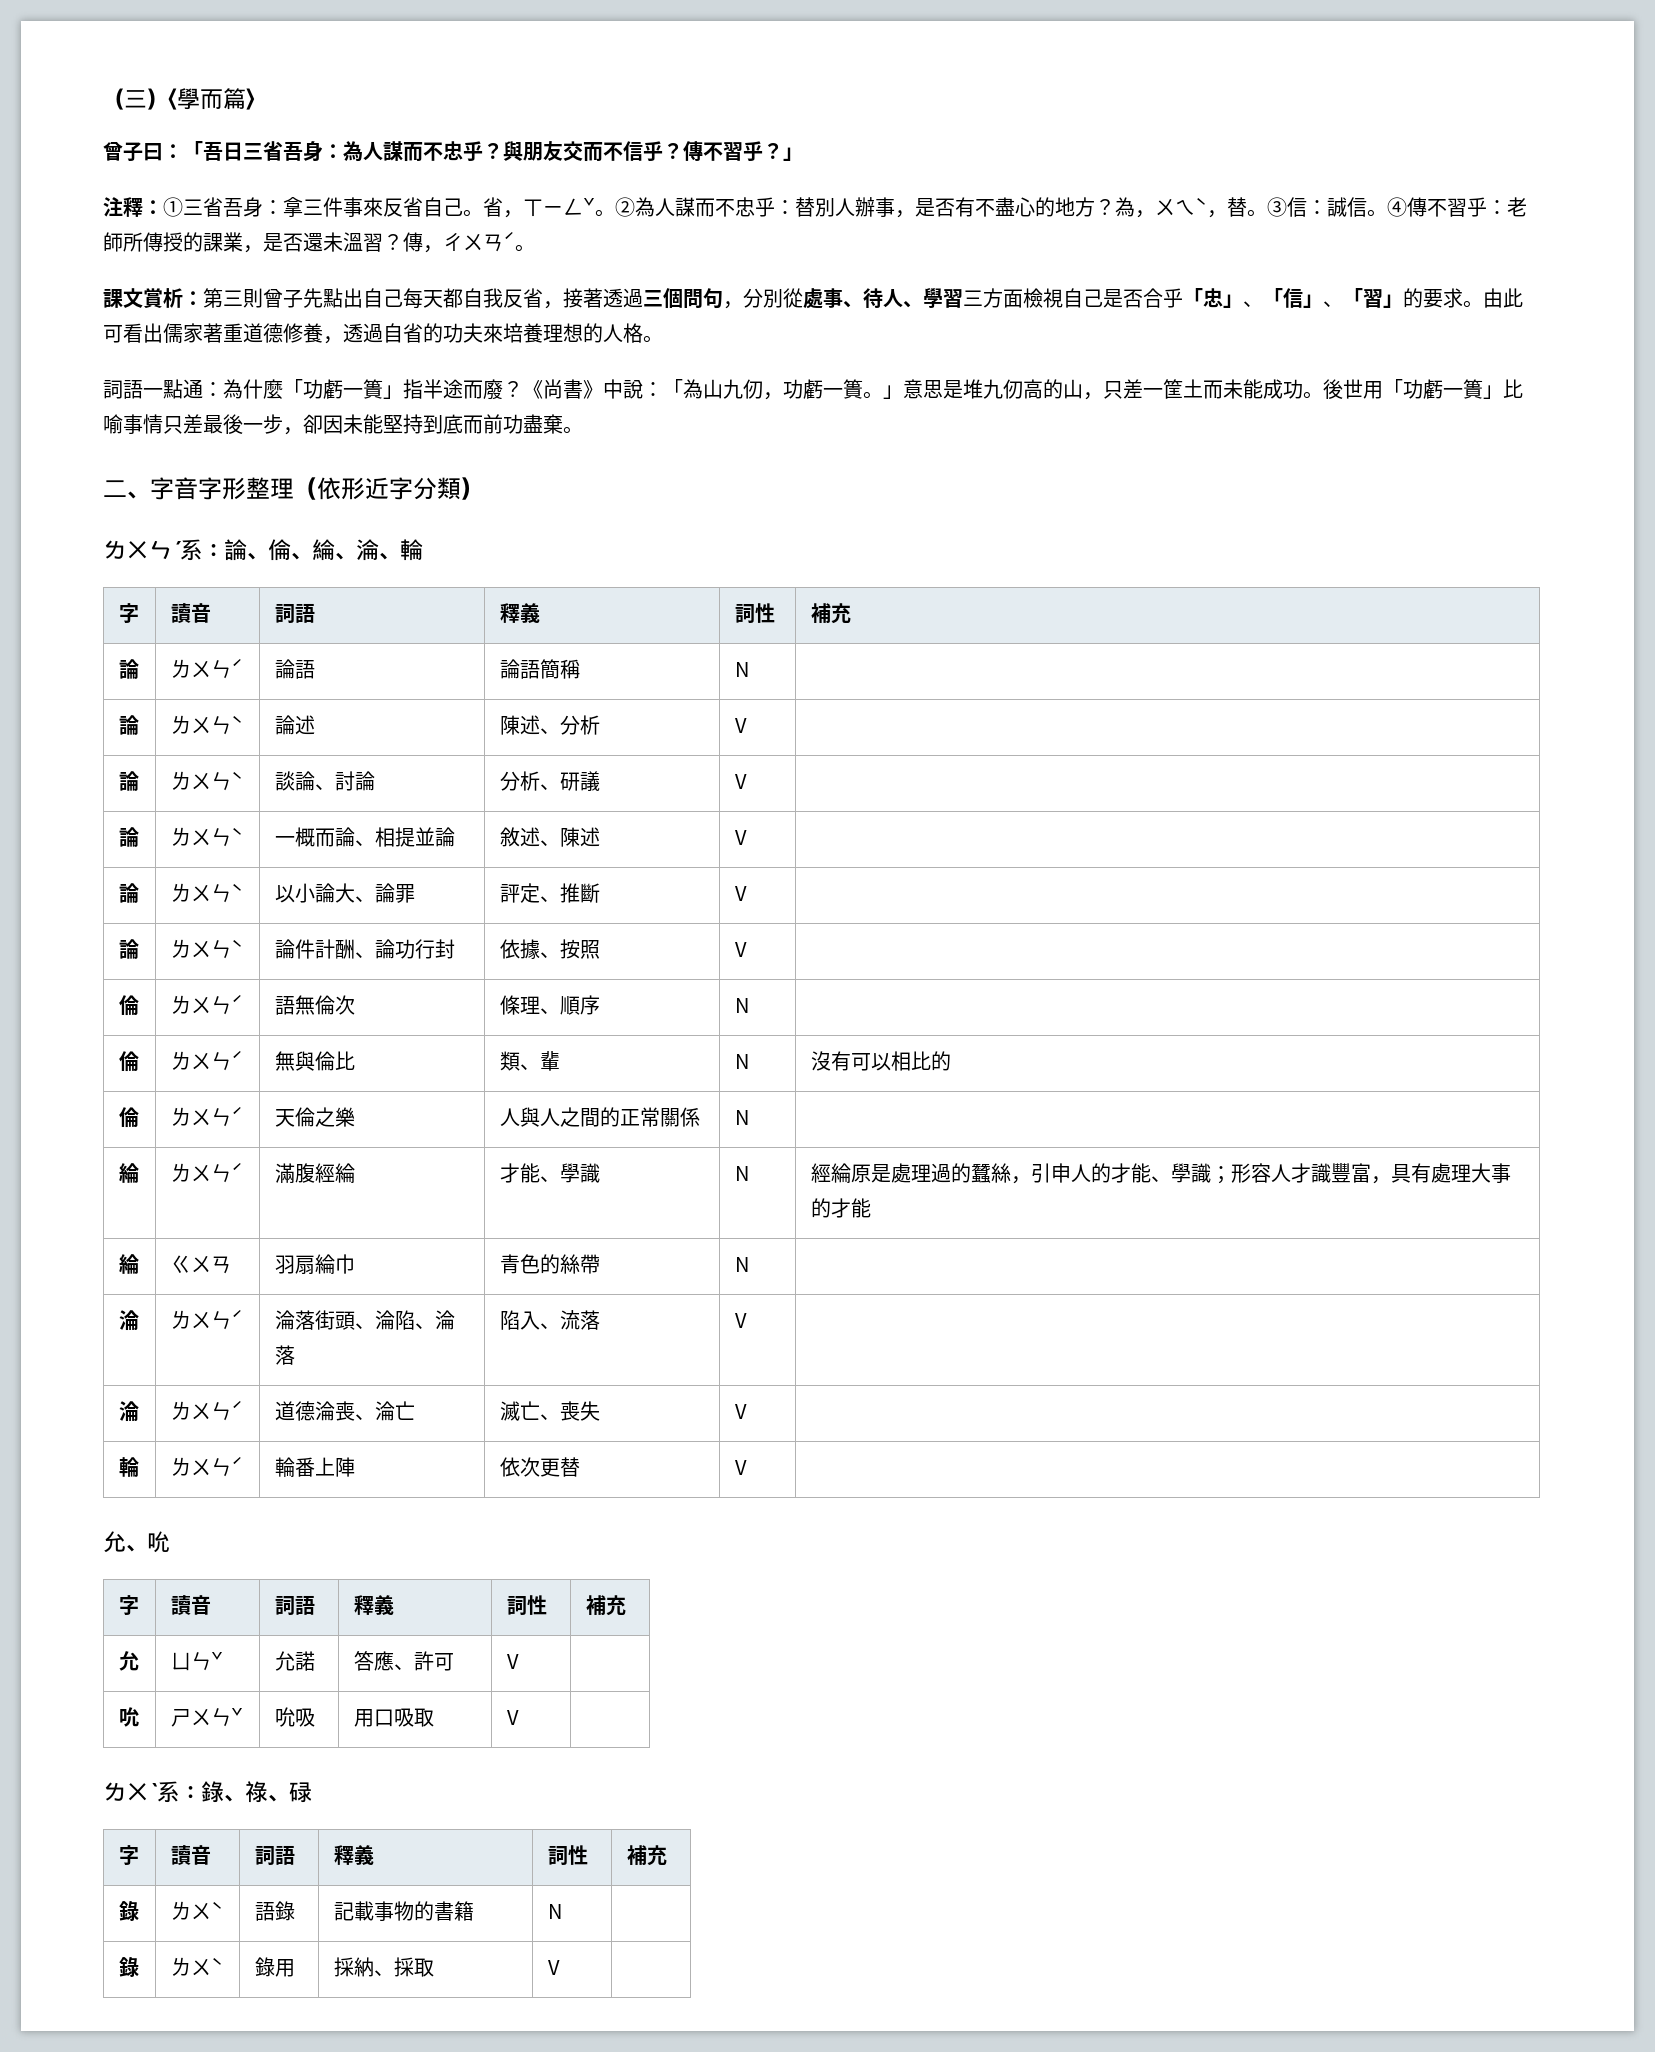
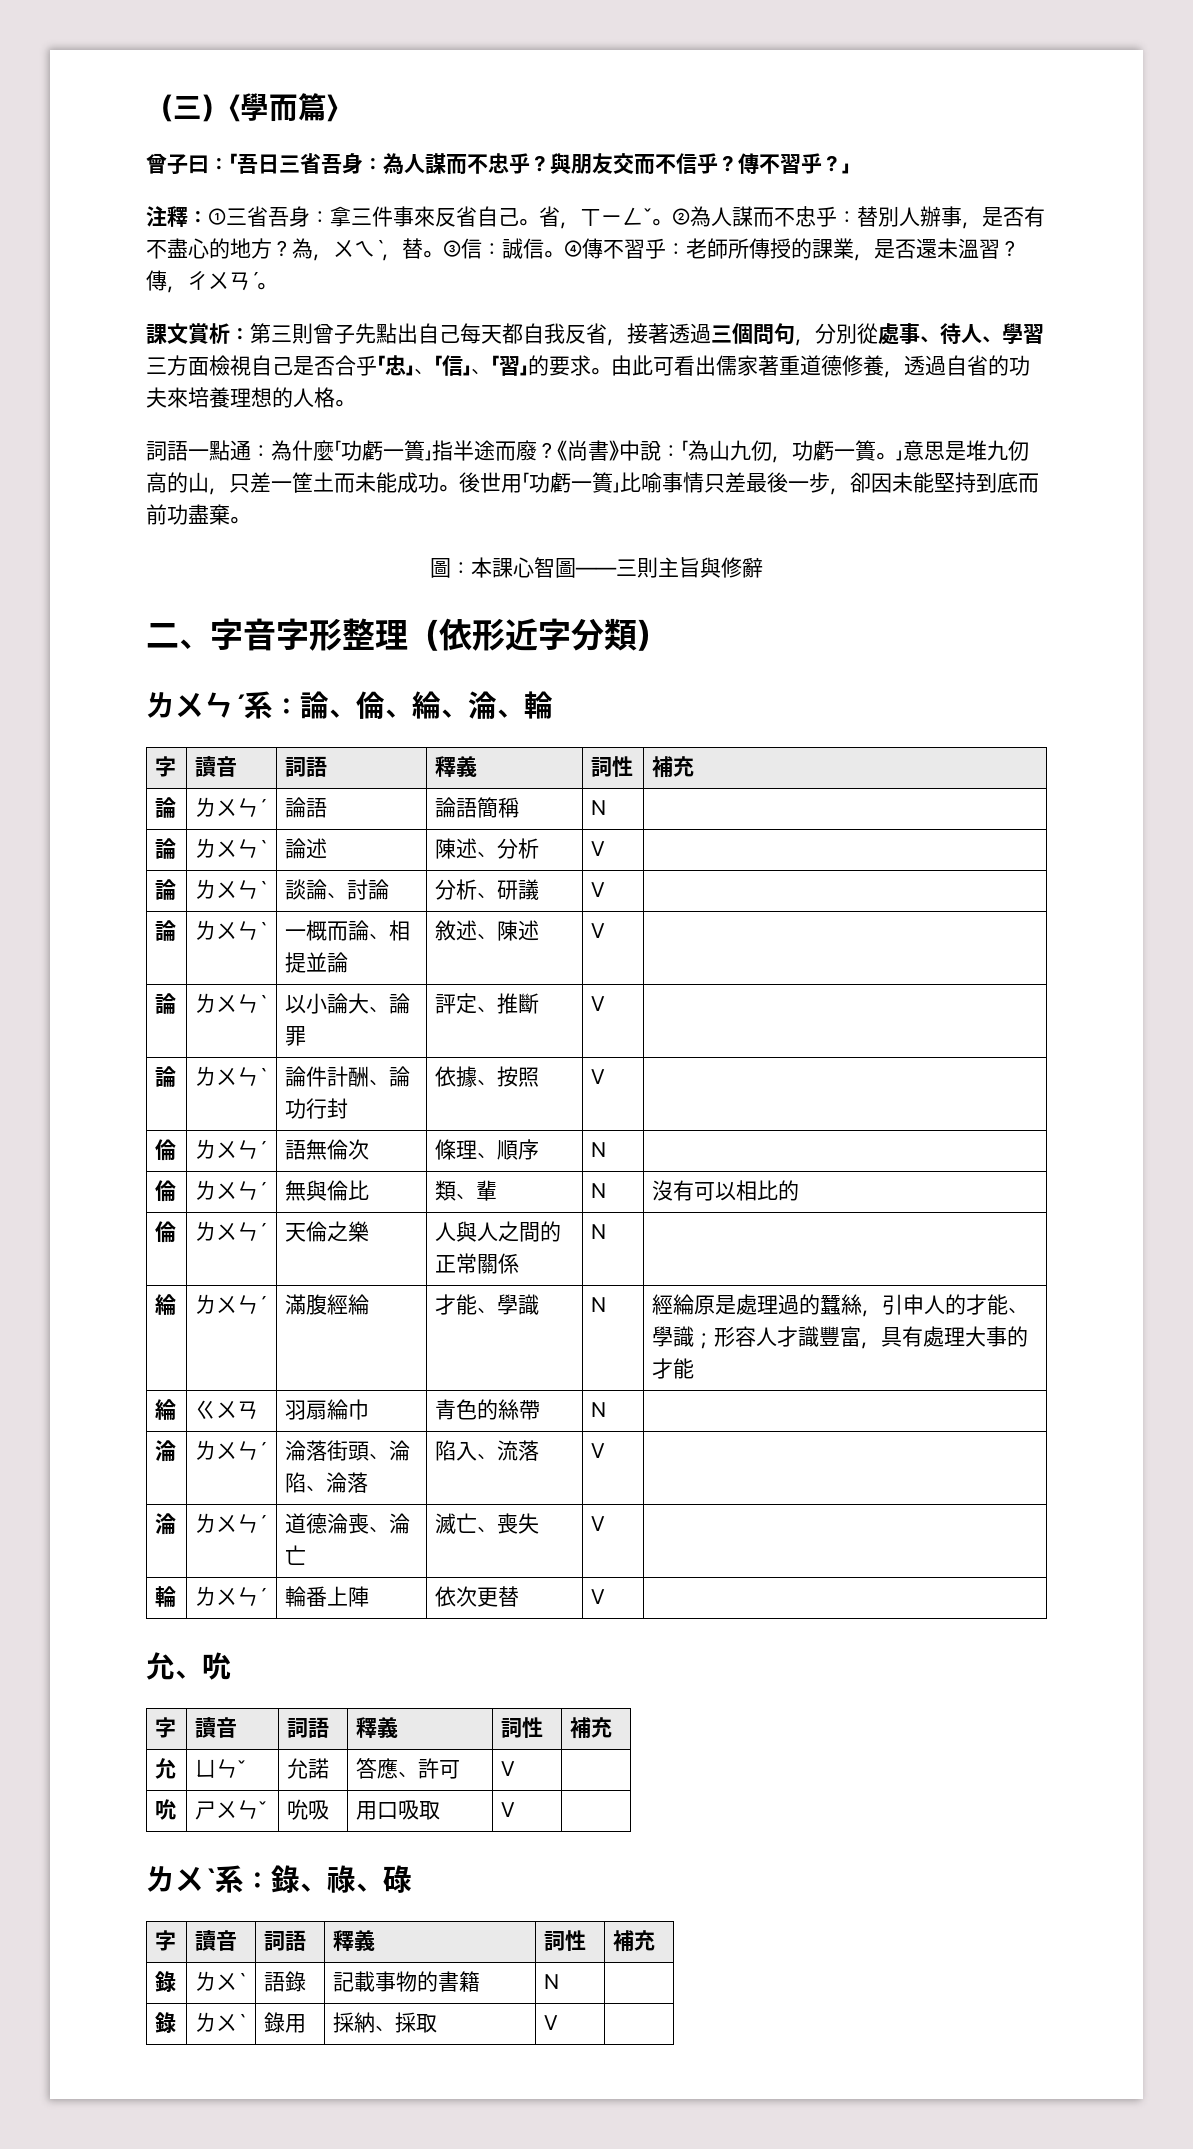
(583, 430) none -> [430,557,763,578] // 圖：本課心智圖——三則主旨與修辭

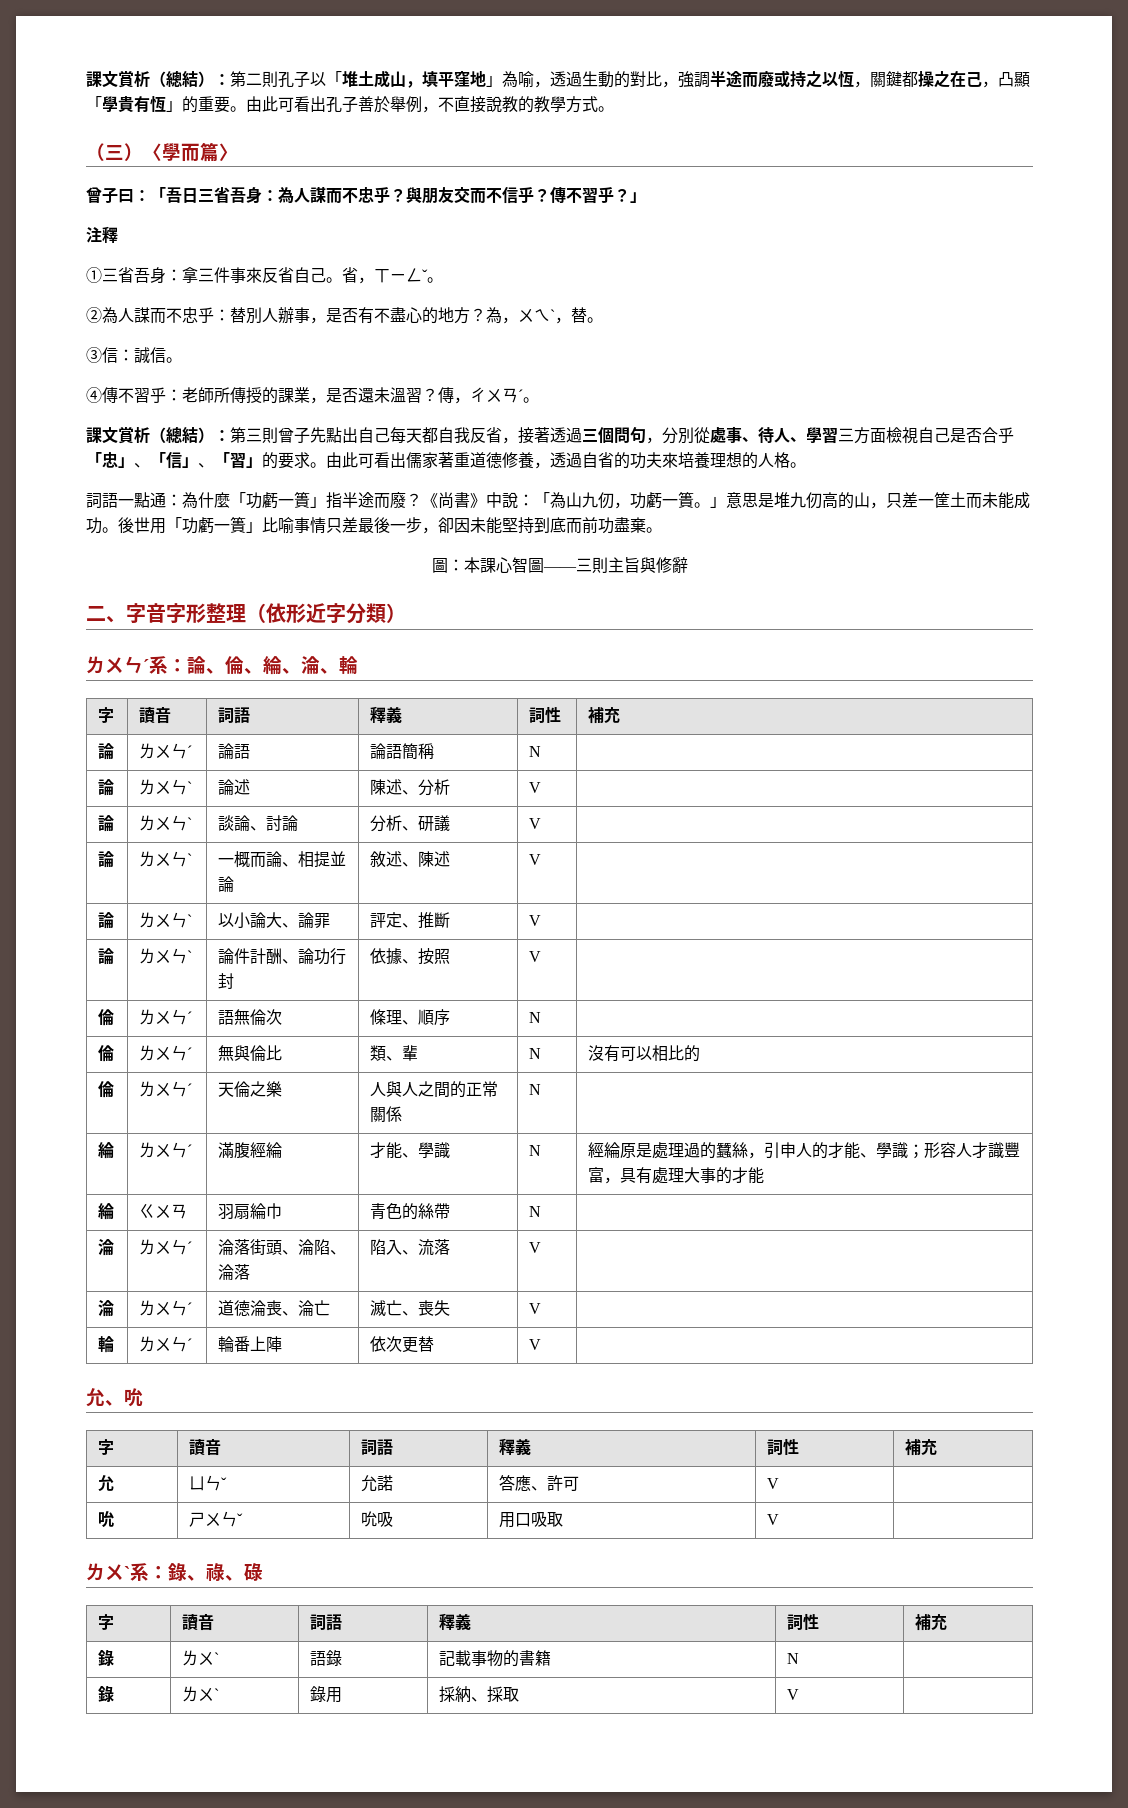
(146, 108) none -> [86,70,1030,88] [86,96,614,113] 課文賞析（總結）：第二則孔子以「堆土成山，填平窪地」為喻，透過生動的對比，強調半途而廢或持之以恆，關鍵都操之在己，凸顯「學貴有恆」的重要。由此可看出孔子善於舉例，不直接說教的教學方式。 //
[188,210,208,224] ： -> (118, 234) //
(672, 222) none -> (443, 280) //
(443, 254) none -> (603, 320) //
(564, 254) none -> (182, 360) //
(230, 333) none -> [150,426,214,443] （總結）

